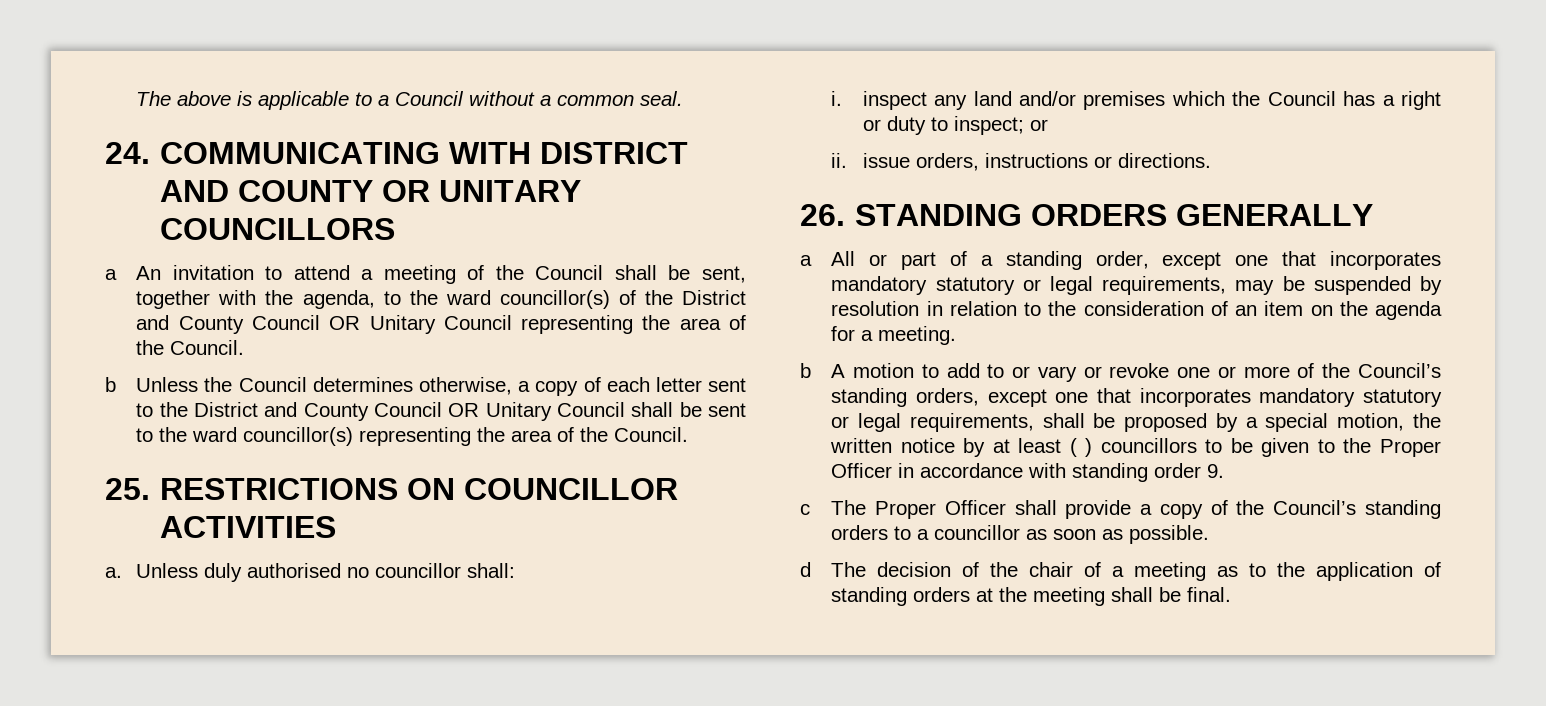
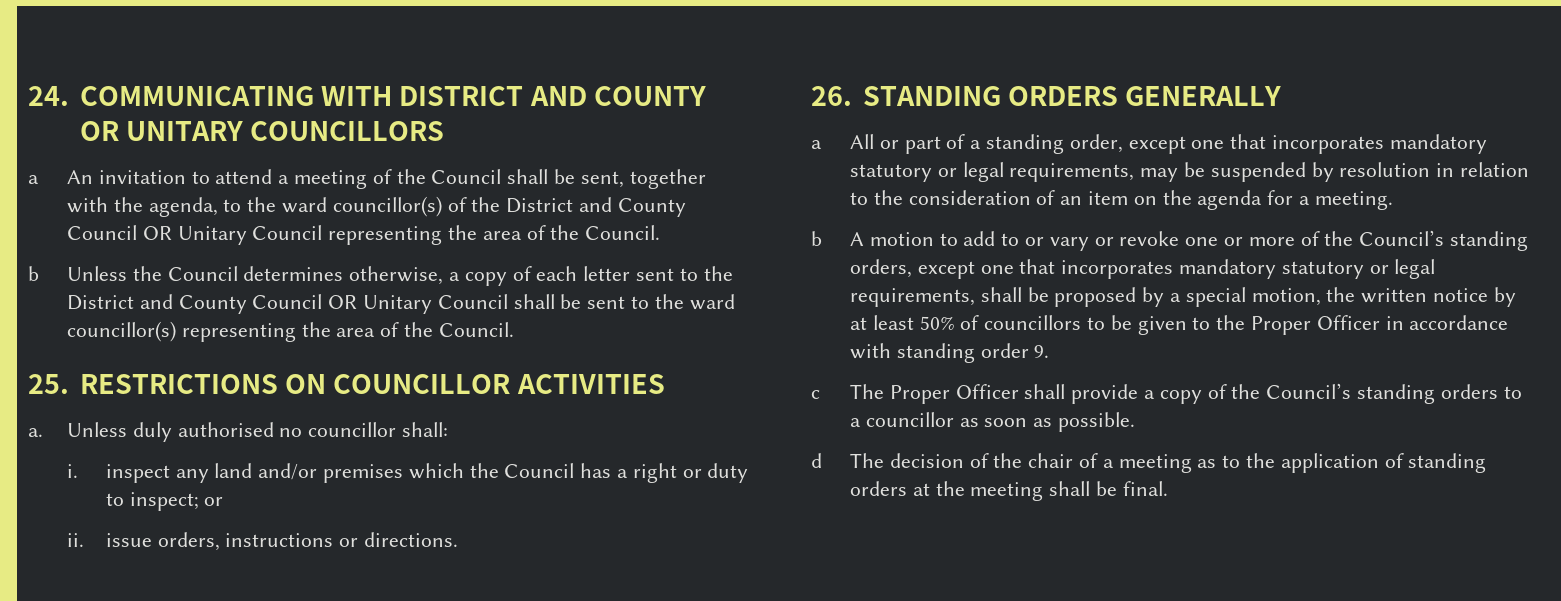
[136,91,684,110] The above is applicable to a Council without a common seal. // -> (28, 96) none
[1069,438,1093,457] ( ) -> [919,315,980,330] 50% of

